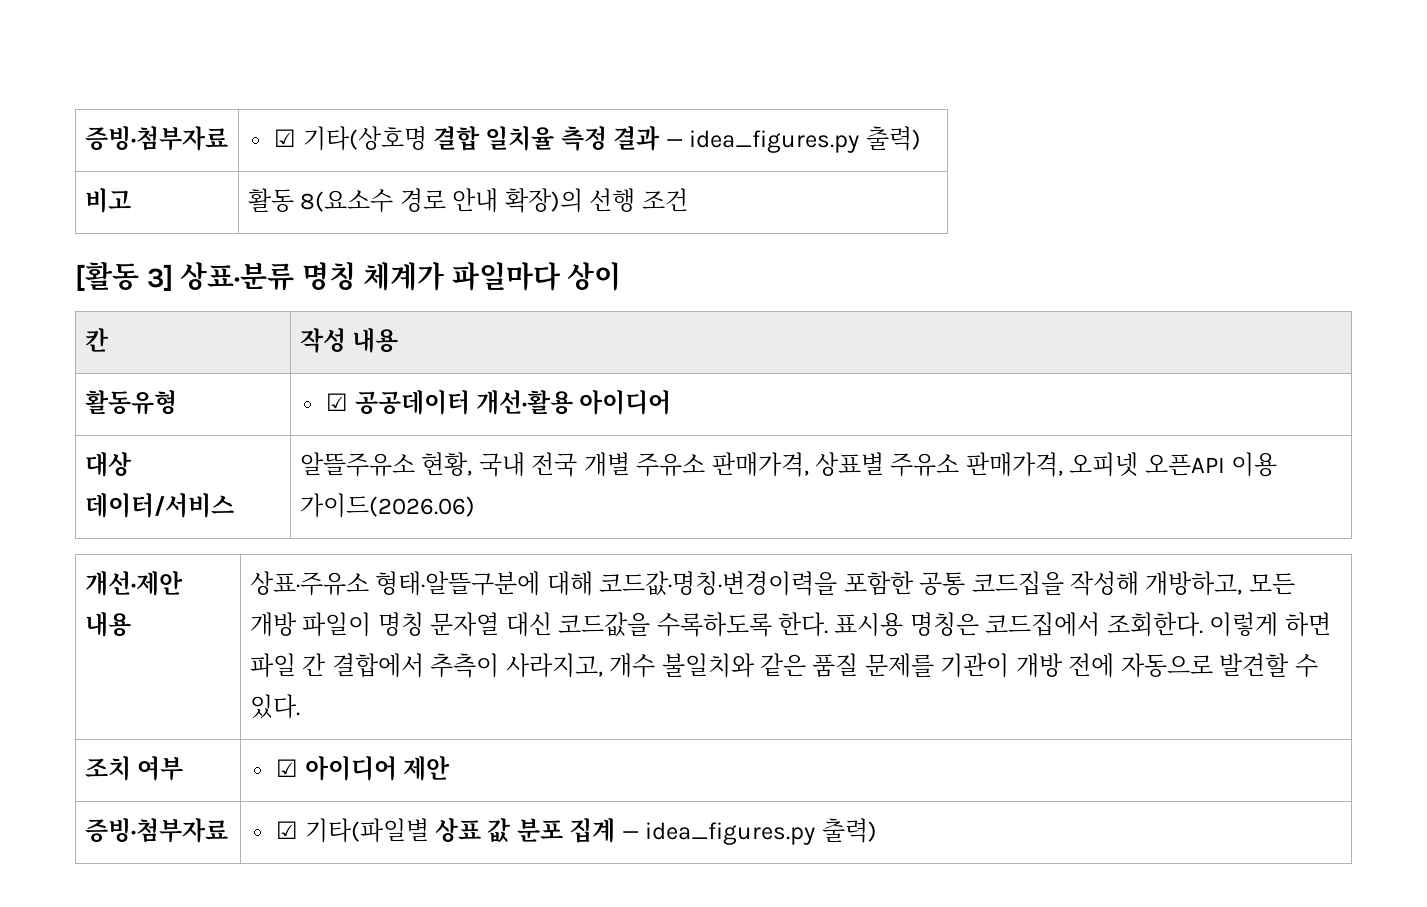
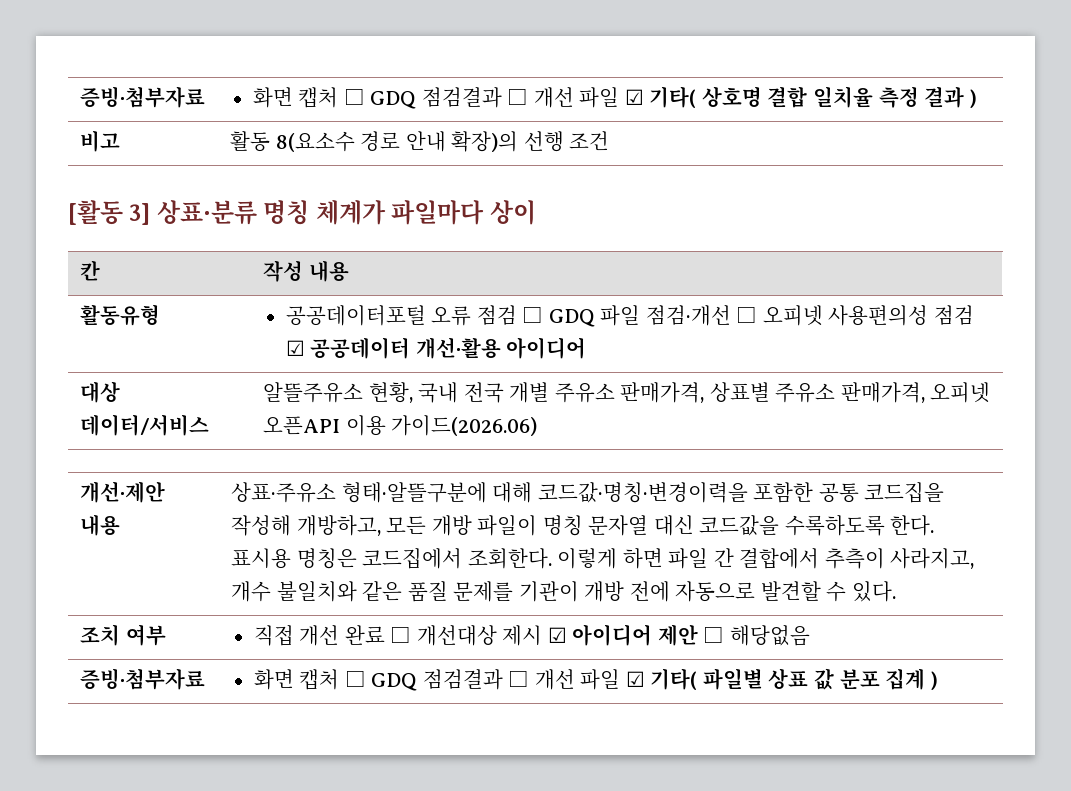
[84,126,228,151] [274,126,427,151] 증빙·첨부자료 | ☑ 기타(상호명 -> [80,86,206,108] [252,86,762,109] 증빙·첨부자료 | 화면 캡처 □ GDQ 점검결과 □ 개선 파일 ☑ 기타( 상호명
[665,126,921,153] — idea_figures.py 출력) -> [969,89,977,108] )
(177, 402) none -> [285,305,974,327] 공공데이터포털 오류 점검 □ GDQ 파일 점검·개선 □ 오피넷 사용편의성 점검
(184, 768) none -> [253,625,543,646] 직접 개선 완료 □ 개선대상 제시
[84,818,228,843] [276,818,429,843] // 증빙·첨부자료 | ☑ 기타(파일별 -> [703,625,810,646] [80,668,206,690] [253,668,763,691] □ 해당없음 // 증빙·첨부자료 | 화면 캡처 □ GDQ 점검결과 □ 개선 파일 ☑ 기타( 파일별
[621,818,877,845] — idea_figures.py 출력) -> [930,671,938,690] )

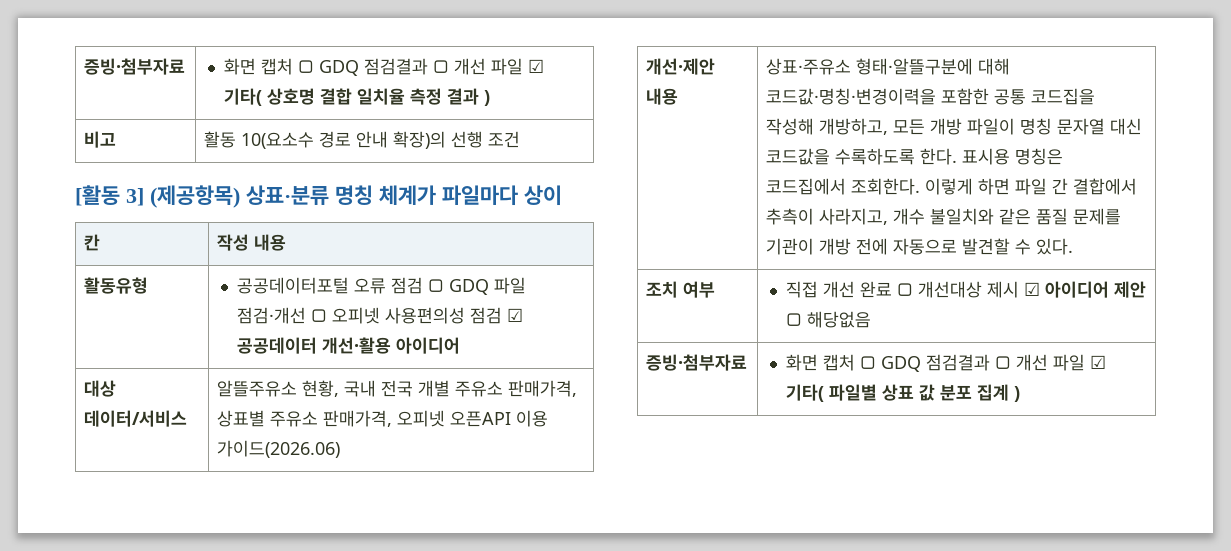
[275,131,355,152] 8(요소수 -> [241,132,315,149] 10(요소수
(151, 214) none -> [150,185,240,208] (제공항목)

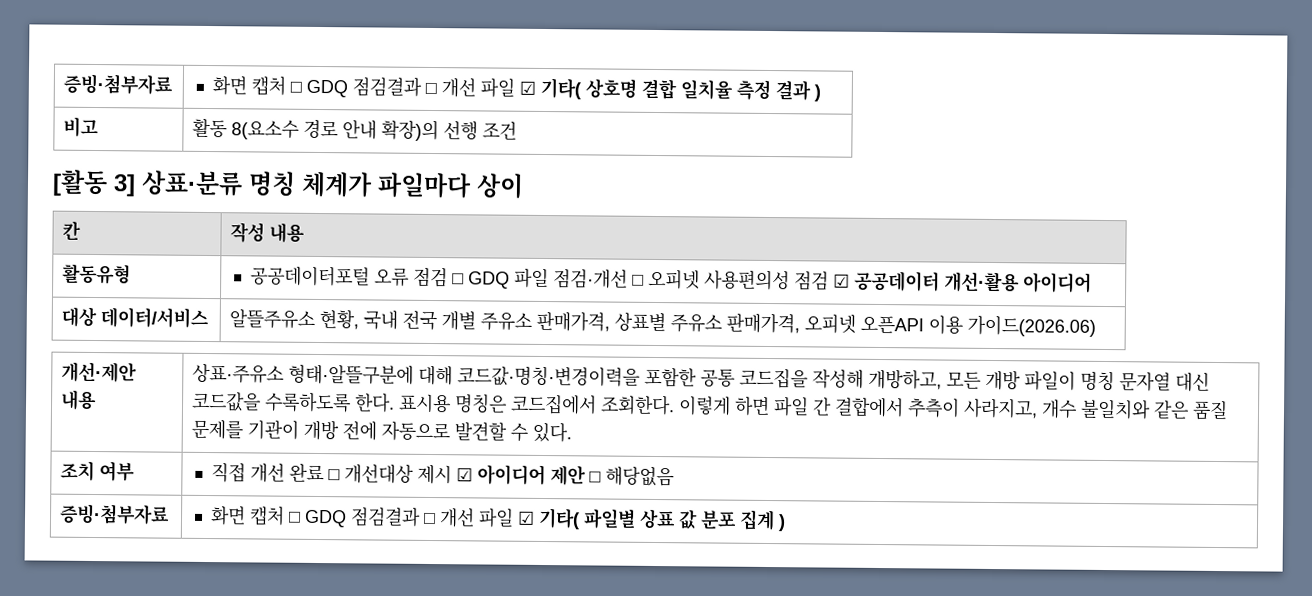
[241,132,315,149] 10(요소수 -> [231,119,300,140] 8(요소수
[150,185,240,208] (제공항목) -> (136, 185) none

